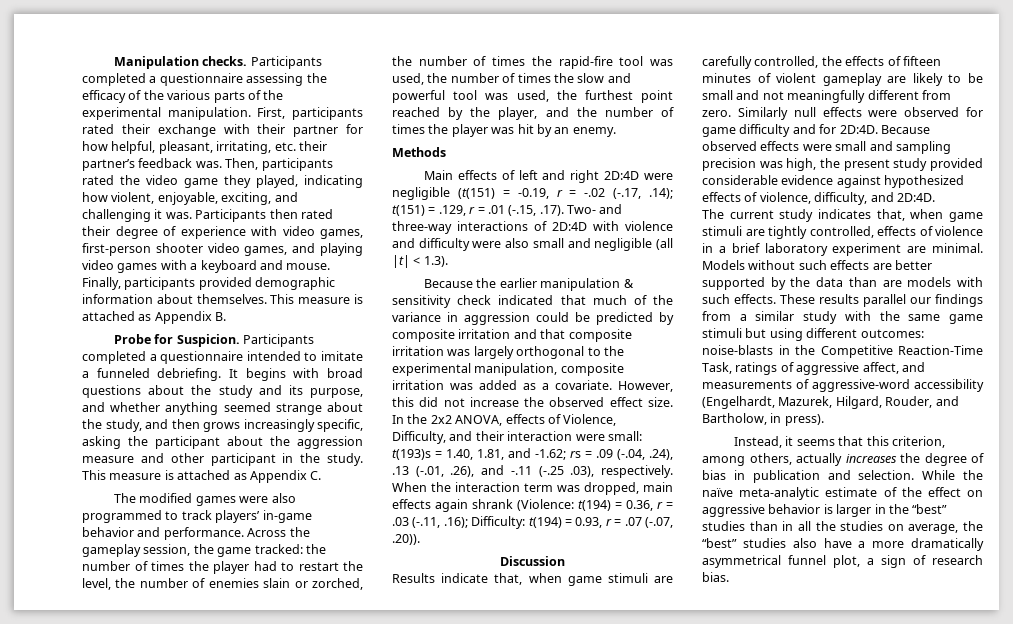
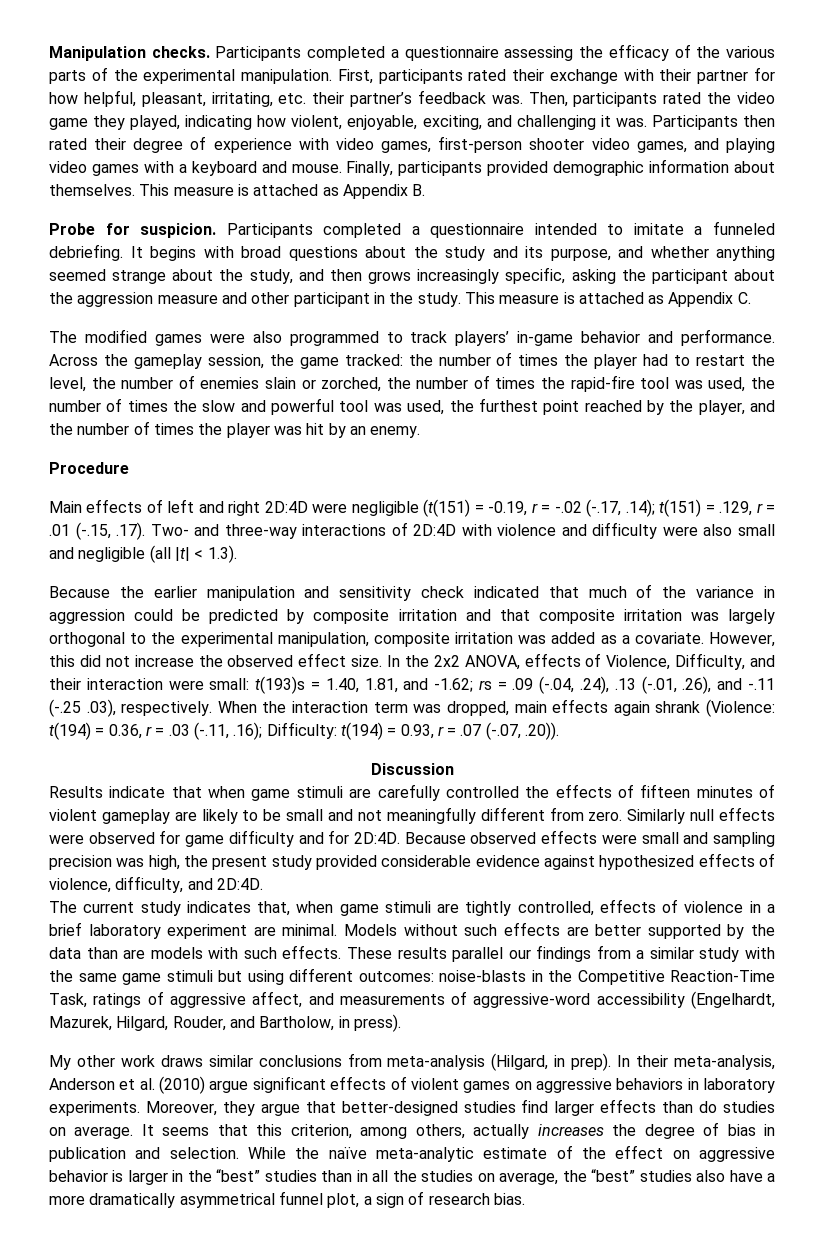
[176,334,240,347] Suspicion. -> [140,223,217,238] suspicion.
[392,147,446,157] Methods -> [49,462,129,474] Procedure
[623,279,634,288] & -> [304,586,330,598] and
[494,573,523,585] that, -> [171,786,202,798] that
[754,56,819,68] controlled, -> [445,786,519,798] controlled
[734,436,794,448] Instead, it -> [49,1053,775,1071] [49,1076,775,1094] [49,1099,775,1116] [49,1124,154,1139] My other work draws similar conclusions from meta-analysis (Hilgard, in prep). In their meta-analysis, Anderson et al. (2010) argue significant effects of violent games on aggressive behaviors in laboratory experiments. Moreover, they argue that better-designed studies find larger effects than do studies on average. It

